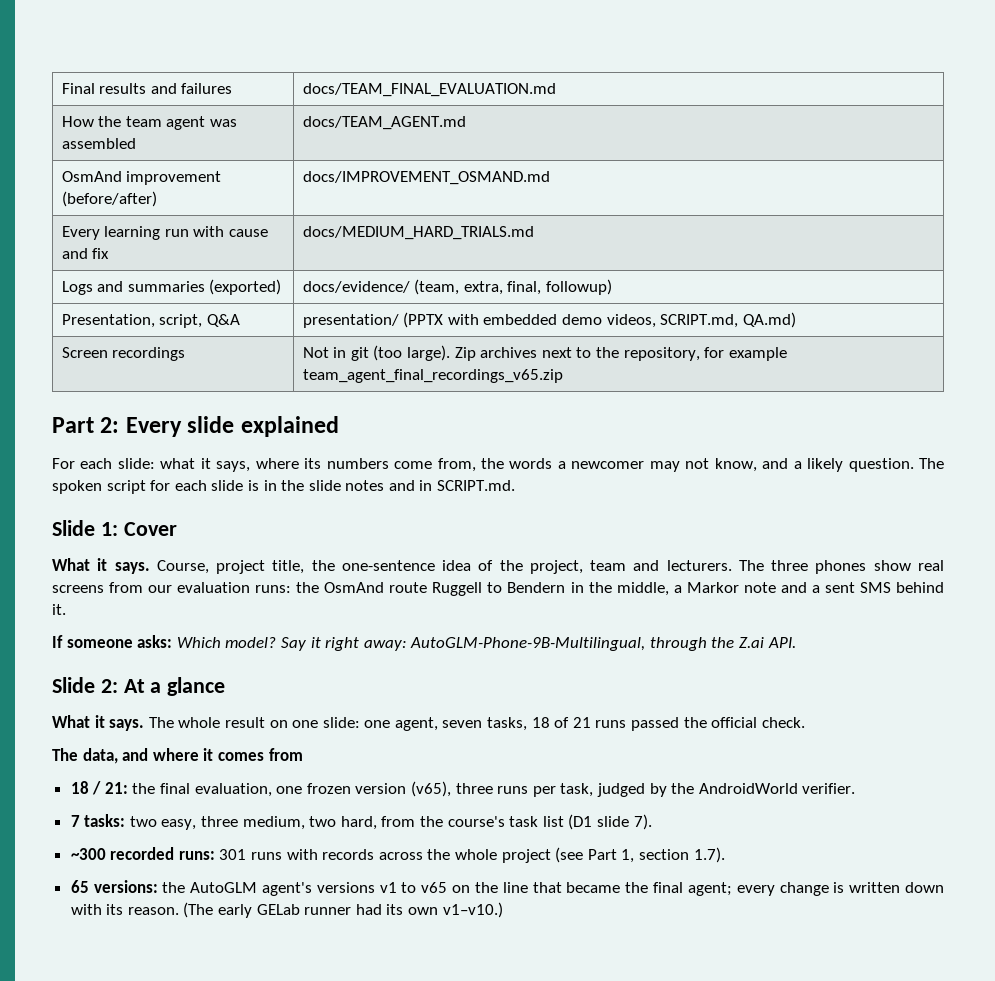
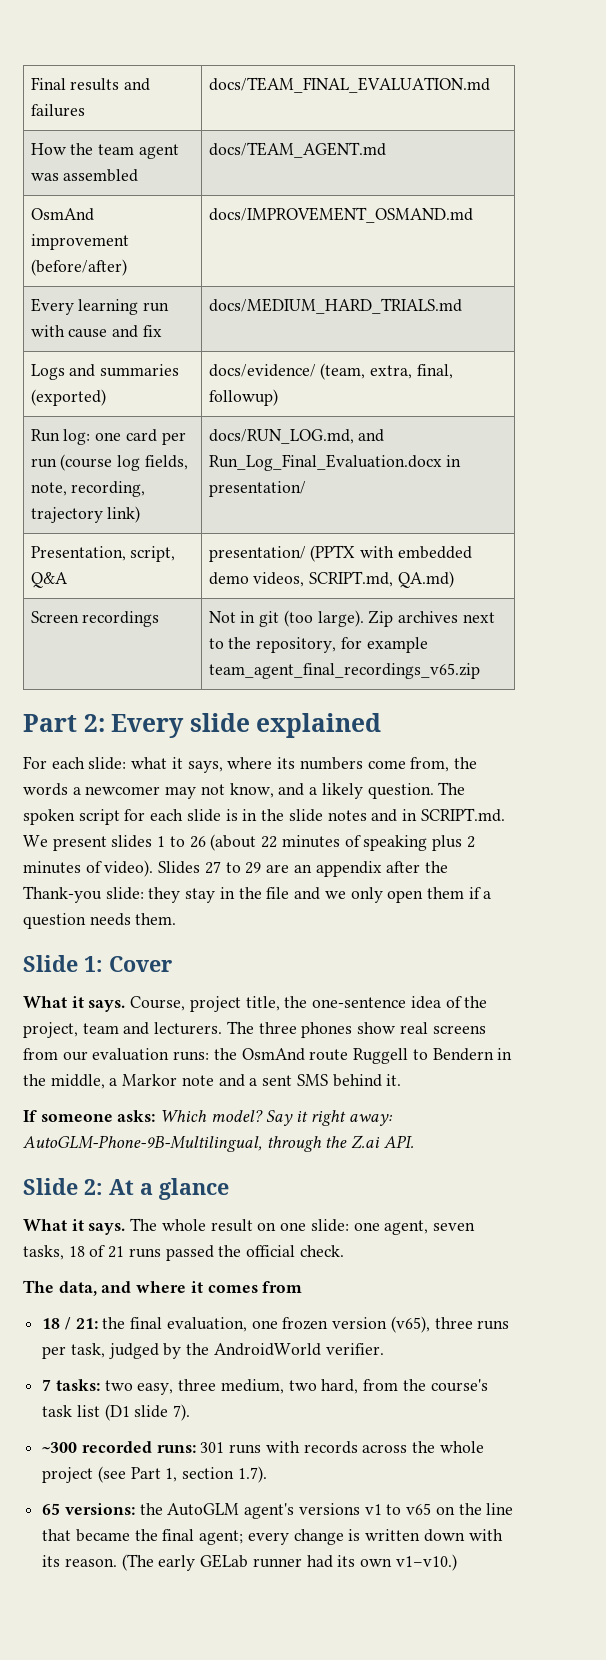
(613, 287) none -> [30,429,186,445] [30,454,188,471] [30,481,146,497] [30,506,141,523] [208,429,385,444] [208,454,462,471] [208,481,306,497] // Run log: one card per run (course log fields, note, recording, trajectory link) | docs/RUN_LOG.md, and Run_Log_Final_Evaluation.docx in presentation/
(516, 485) none -> [23,834,475,851] [23,860,448,877] [23,886,492,903] [23,913,177,929] We present slides 1 to 26 (about 22 minutes of speaking plus 2 minutes of video). Slides 27 to 29 are an appendix after the Thank-you slide: they stay in the file and we only open them if a question needs them.

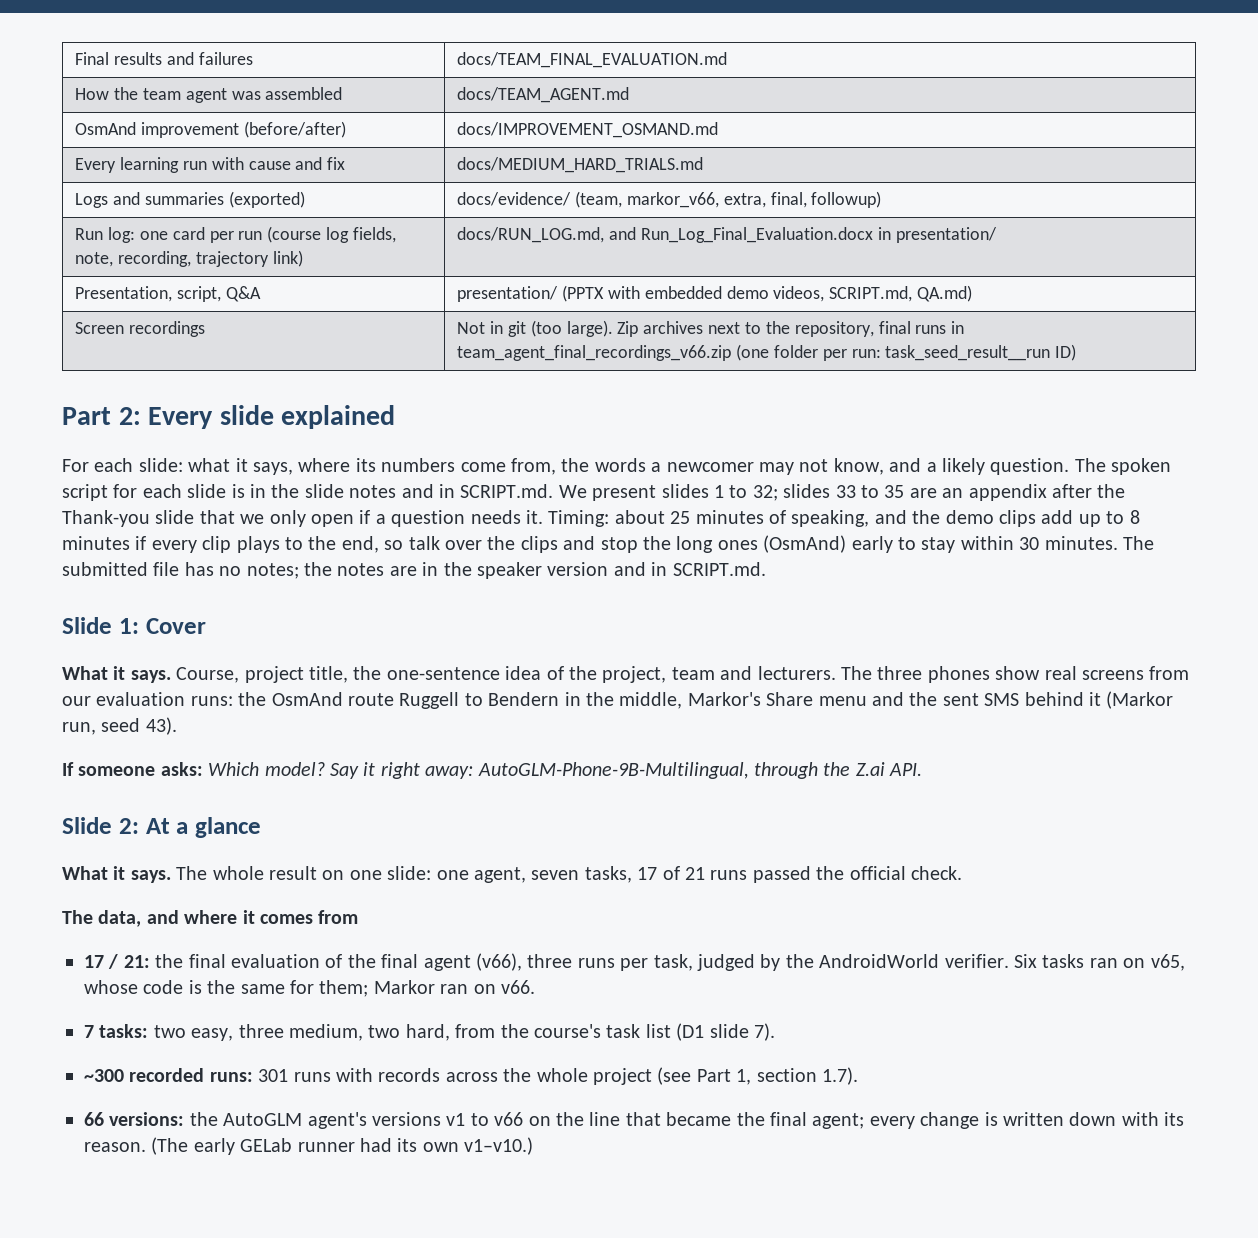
(366, 371) none -> [626,192,719,208] markor_v66,
[340,637,428,653] [208,663,480,679] for example team_agent_final_recordings_v65.zip -> [878,321,965,334] [457,344,1077,361] final runs in team_agent_final_recordings_v66.zip (one folder per run: task_seed_result__run ID)
[189,834,475,851] [23,860,262,877] 26 (about 22 minutes of speaking plus 2 minutes of video). Slides 27 to 29 -> [752,484,905,501] 32; slides 33 to 35
[105,887,321,903] slide: they stay in the file and -> [155,510,235,524] slide that
[426,887,464,899] them -> (354, 520) none
[135,913,177,925] them. -> [525,510,1140,527] [62,535,1154,553] [62,562,766,579] it. Timing: about 25 minutes of speaking, and the demo clips add up to 8 minutes if every clip plays to the end, so talk over the clips and stop the long ones (OsmAnd) early to stay within 30 minutes. The submitted file has no notes; the notes are in the speaker version and in SCRIPT.md.
[109,1074,402,1087] a Markor note and a sent SMS behind it. -> [687,691,1174,709] [62,717,177,735] Markor's Share menu and the sent SMS behind it (Markor run, seed 43).
[68,1246,85,1257] 18 -> [637,867,658,880] 17
[42,1318,61,1329] 18 -> [84,955,104,968] 17
[166,1316,430,1333] evaluation, one frozen version (v65), -> [231,953,522,971] evaluation of the final agent (v66),
(384, 1349) none -> [1013,954,1185,971] [84,980,535,997] Six tasks ran on v65, whose code is the same for them; Markor ran on v66.
[42,1503,61,1515] 65 -> [84,1112,104,1126] 66
[406,1503,432,1515] v65 -> [494,1112,524,1126] v66

